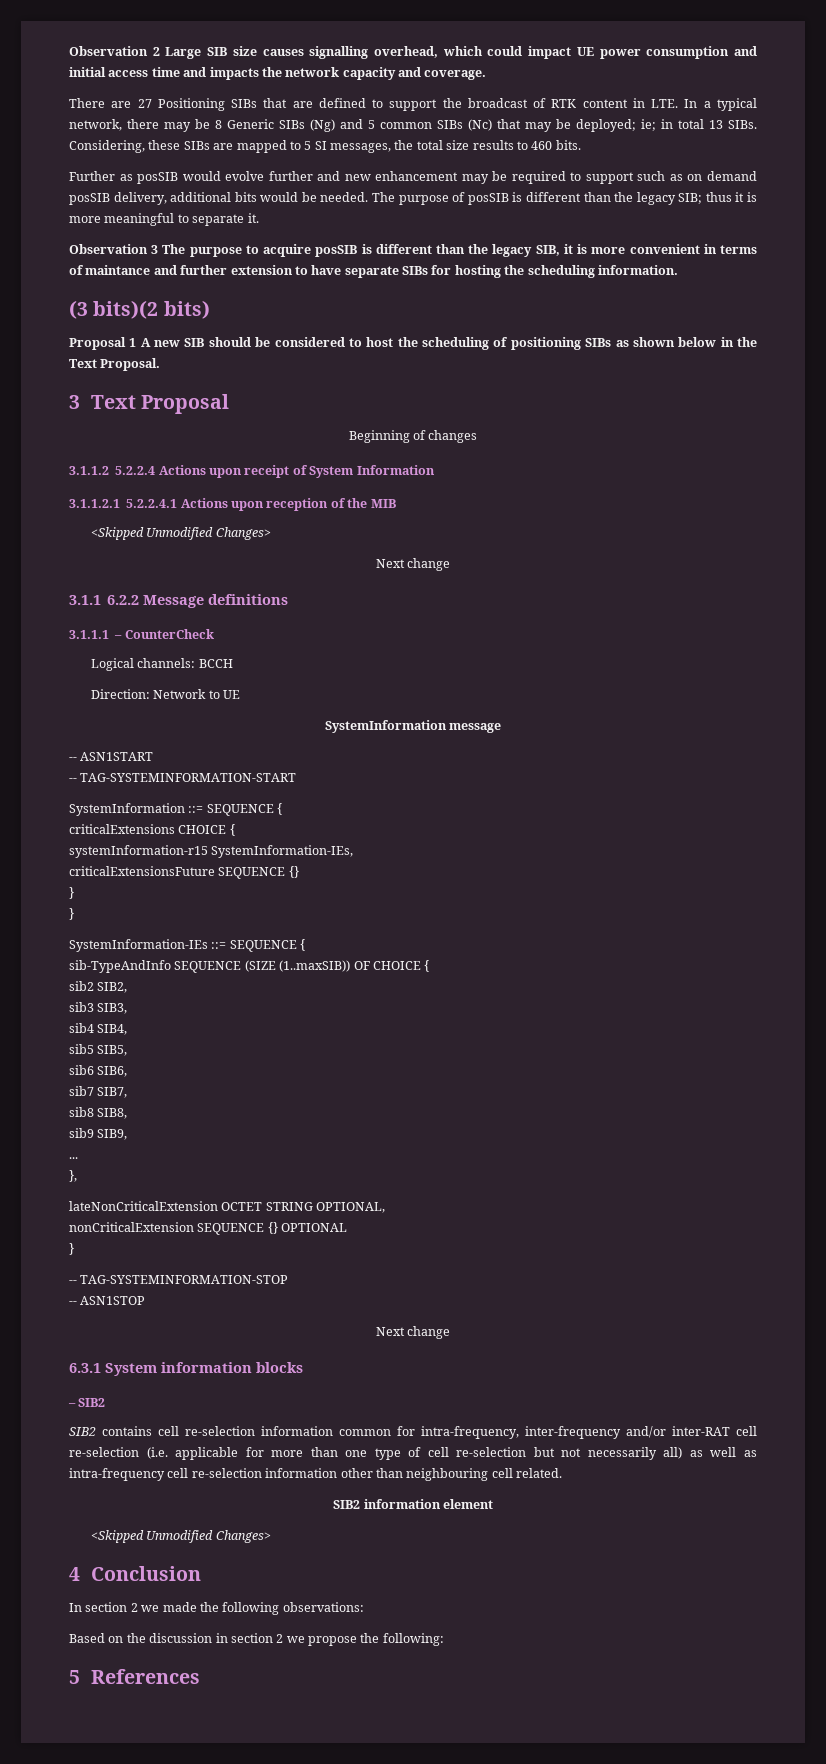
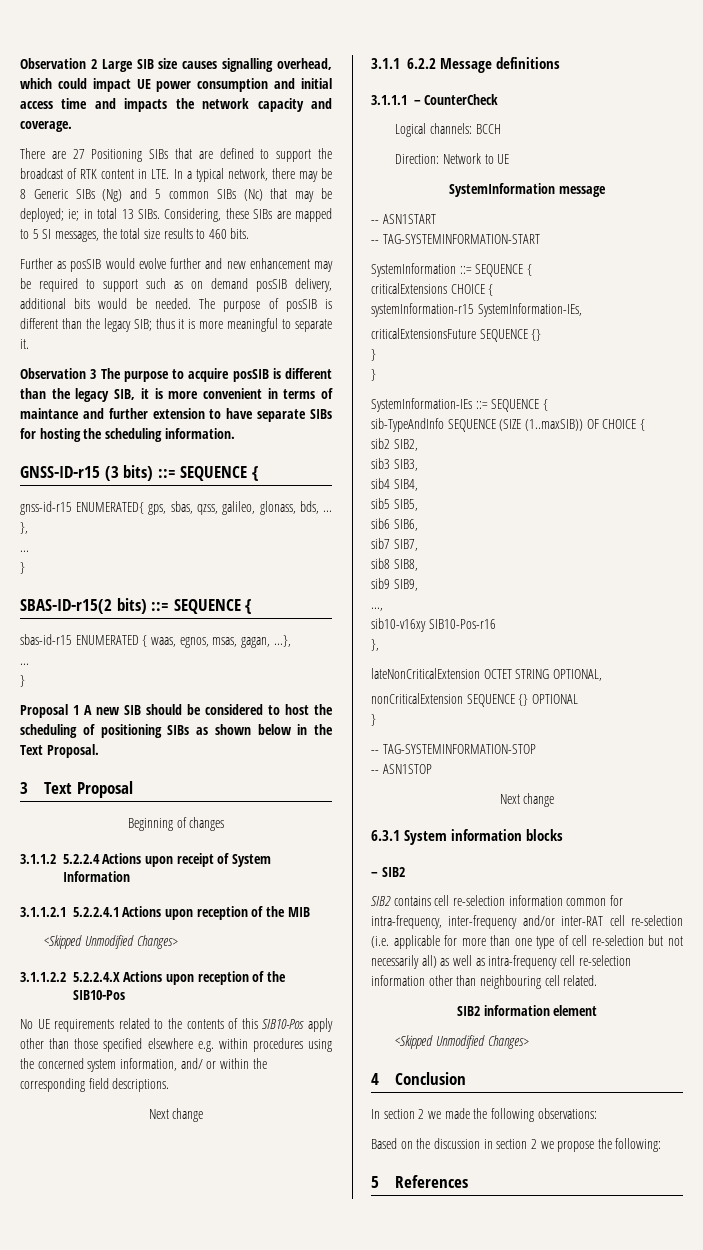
[69,300,210,319] (3 bits)(2 bits) -> [20,465,258,481] [20,501,332,515] [20,522,28,534] [20,550,29,552] [20,562,25,574] [20,598,252,614] [20,634,291,648] [20,663,29,665] [20,675,25,687] GNSS-ID-r15 (3 bits) ::= SEQUENCE { // gnss-id-r15 ENUMERATED{ gps, sbas, qzss, galileo, glonass, bds, ... }, // ... // } // SBAS-ID-r15(2 bits) ::= SEQUENCE { // sbas-id-r15 ENUMERATED { waas, egnos, msas, gagan, ...}, // ... // }
(271, 533) none -> [20,971,286,985] [72,990,125,1000] [20,1018,333,1032] [20,1038,332,1052] [20,1058,267,1072] [20,1078,170,1092] // 3.1.1.2.2 5.2.2.4.X Actions upon reception of the SIB10-Pos // No UE requirements related to the contents of this SIB10-Pos apply other than those specified elsewhere e.g. within procedures using the concerned system information, and/ or within the corresponding field descriptions.
[69,1157,78,1159] ... -> [371,607,383,611] [371,618,496,632] ..., // sib10-v16xy SIB10-Pos-r16

